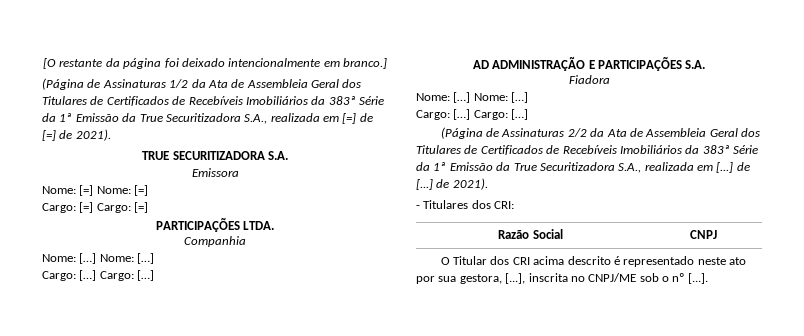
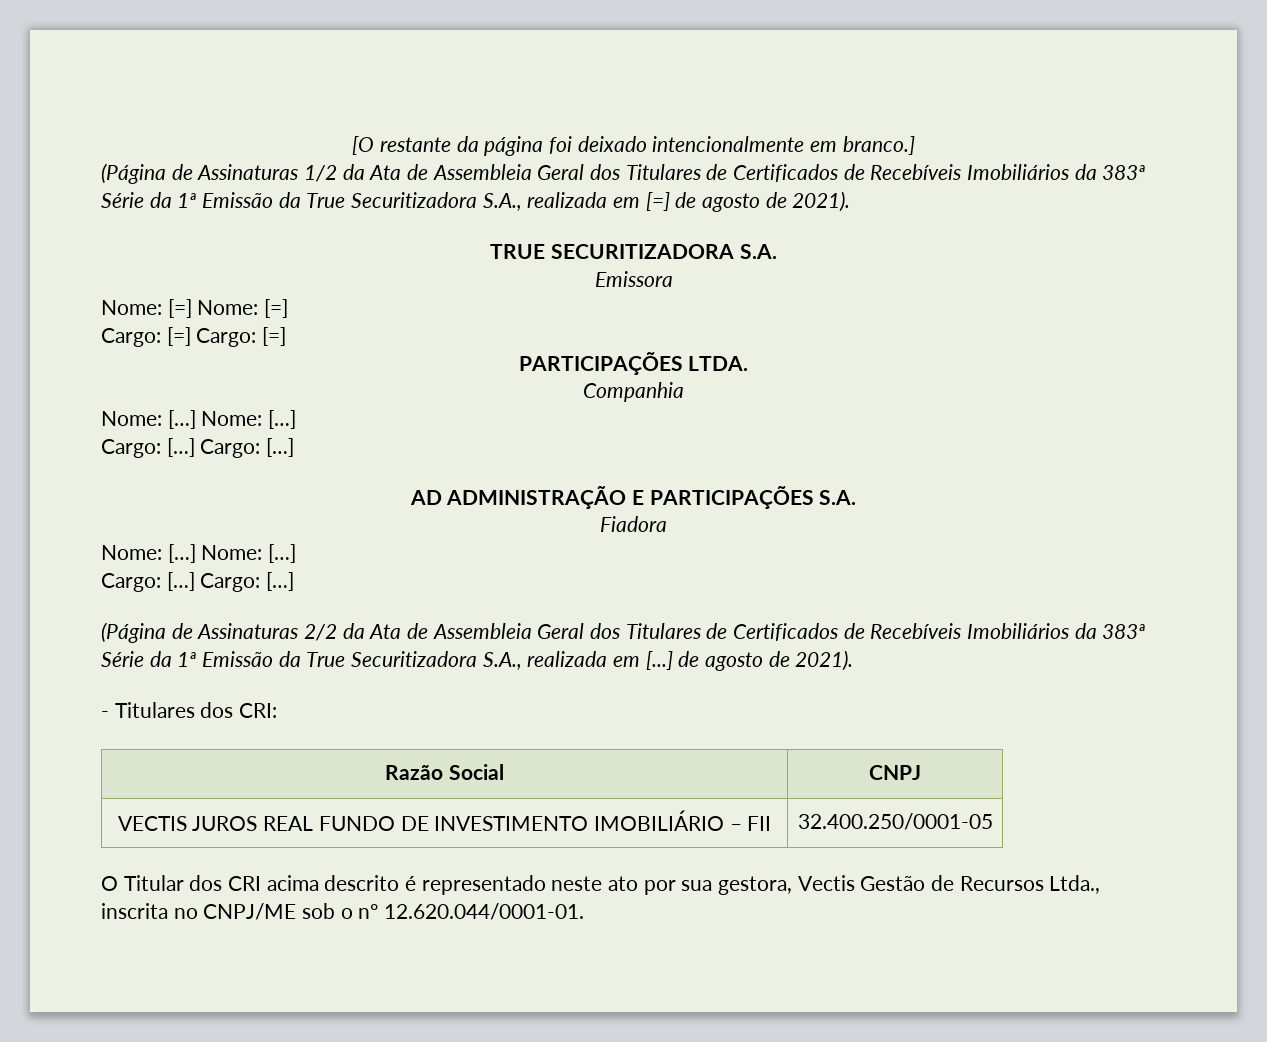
[42,130,56,141] [=] -> [702,193,761,212] agosto
[416,179,433,190] [...] -> [705,652,764,671] agosto
(717, 234) none -> [117,810,772,831] [797,813,993,830] // VECTIS JUROS REAL FUNDO DE INVESTIMENTO IMOBILIÁRIO – FII | 32.400.250/0001-05
[505,273,526,284] [...], -> [797,875,1101,894] Vectis Gestão de Recursos Ltda.,
[687,273,708,284] [...]. -> [384,903,585,920] 12.620.044/0001-01.

